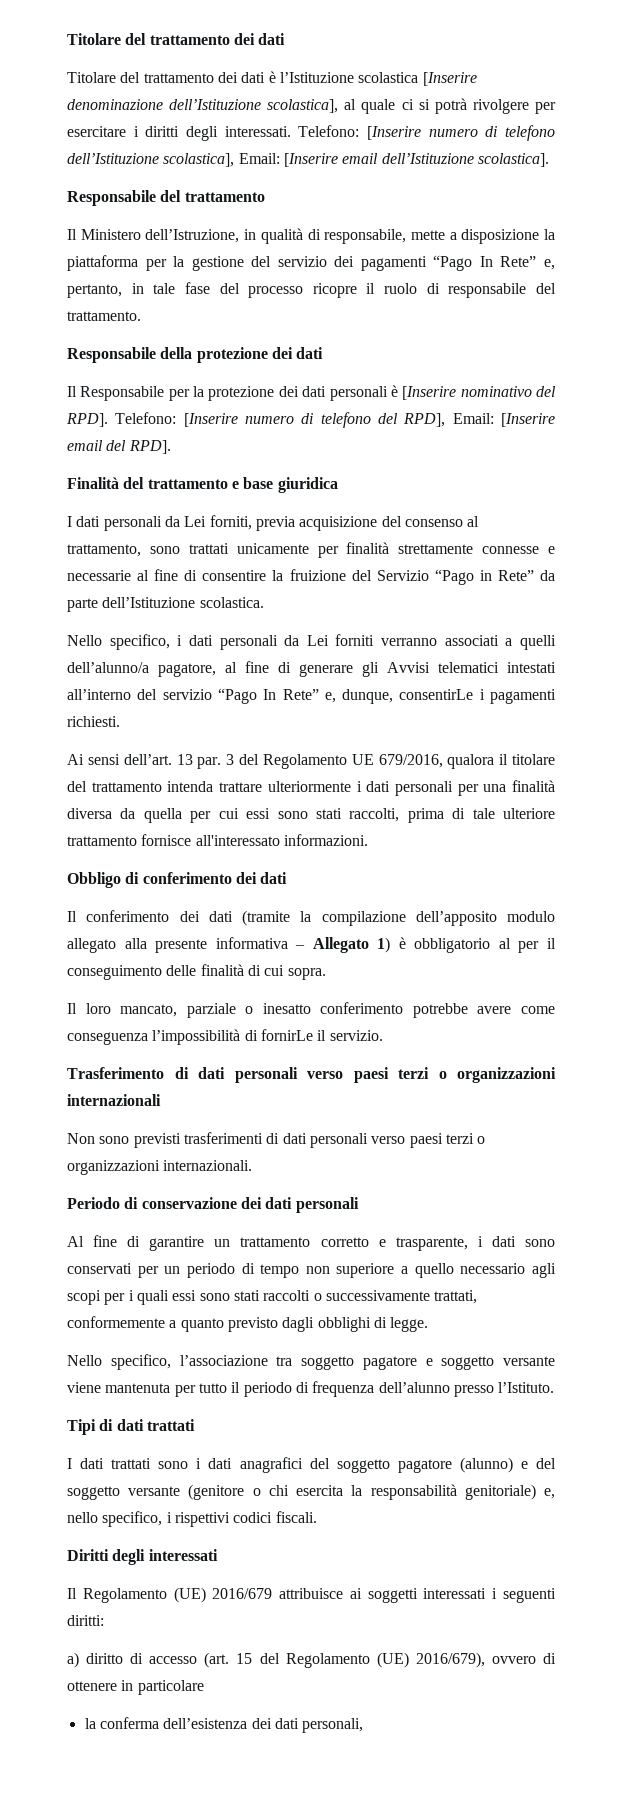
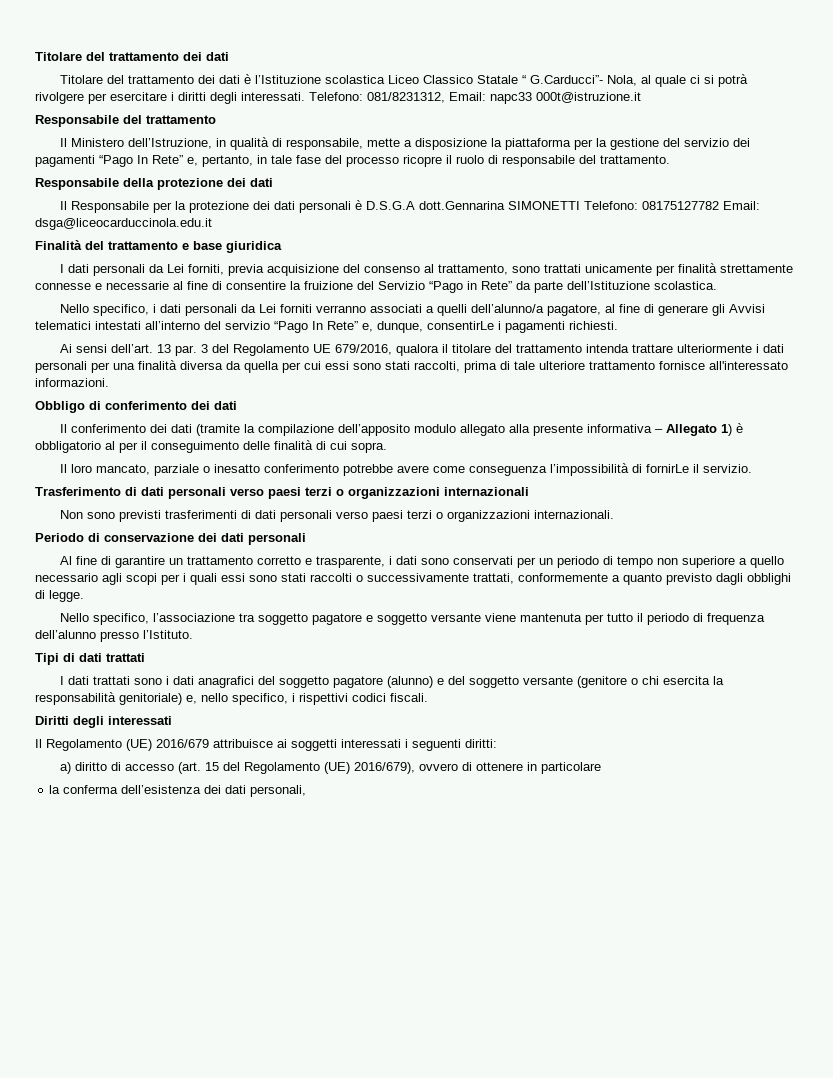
[422,72,477,86] [67,99,339,113] [Inserire denominazione dell’Istituzione scolastica], -> [388,75,638,86] Liceo Classico Statale “ G.Carducci”- Nola,
[367,125,555,141] [67,153,549,167] [Inserire numero di telefono dell’Istituzione scolastica], Email: [Inserire email dell’Istituzione scolastica]. -> [367,92,641,104] 081/8231312, Email: napc33 000t@istruzione.it
[402,386,557,400] [66,412,555,428] [67,440,171,454] [Inserire nominativo del RPD]. Telefono: [Inserire numero di telefono del RPD], Email: [Inserire email del RPD]. -> [366,201,761,210] [35,218,212,230] D.S.G.A dott.Gennarina SIMONETTI Telefono: 08175127782 Email: dsga@liceocarduccinola.edu.it

